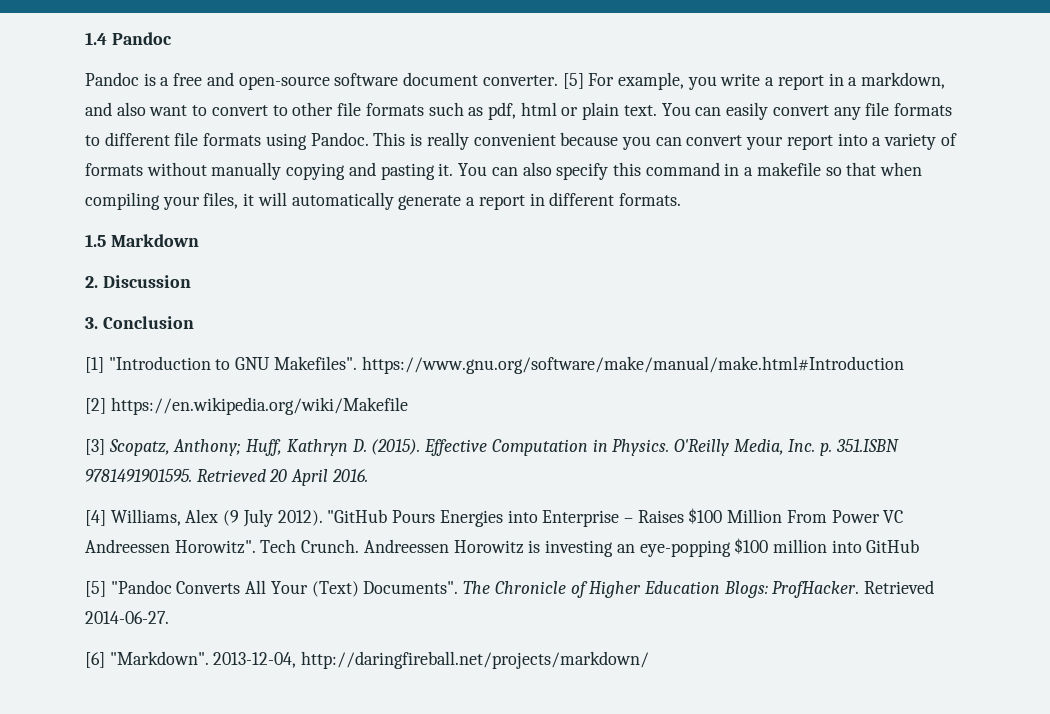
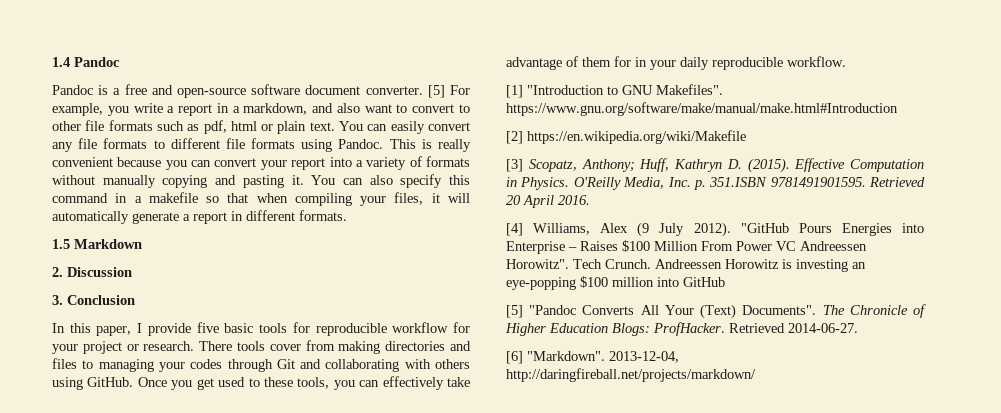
(194, 322) none -> [52,322,471,336] [52,340,472,354] [52,358,471,372] [52,376,470,390] [506,56,846,70] // In this paper, I provide five basic tools for reproducible workflow for your project or research. There tools cover from making directories and files to managing your codes through Git and collaborating with others using GitHub. Once you get used to these tools, you can effectively take advantage of them for in your daily reproducible workflow.

